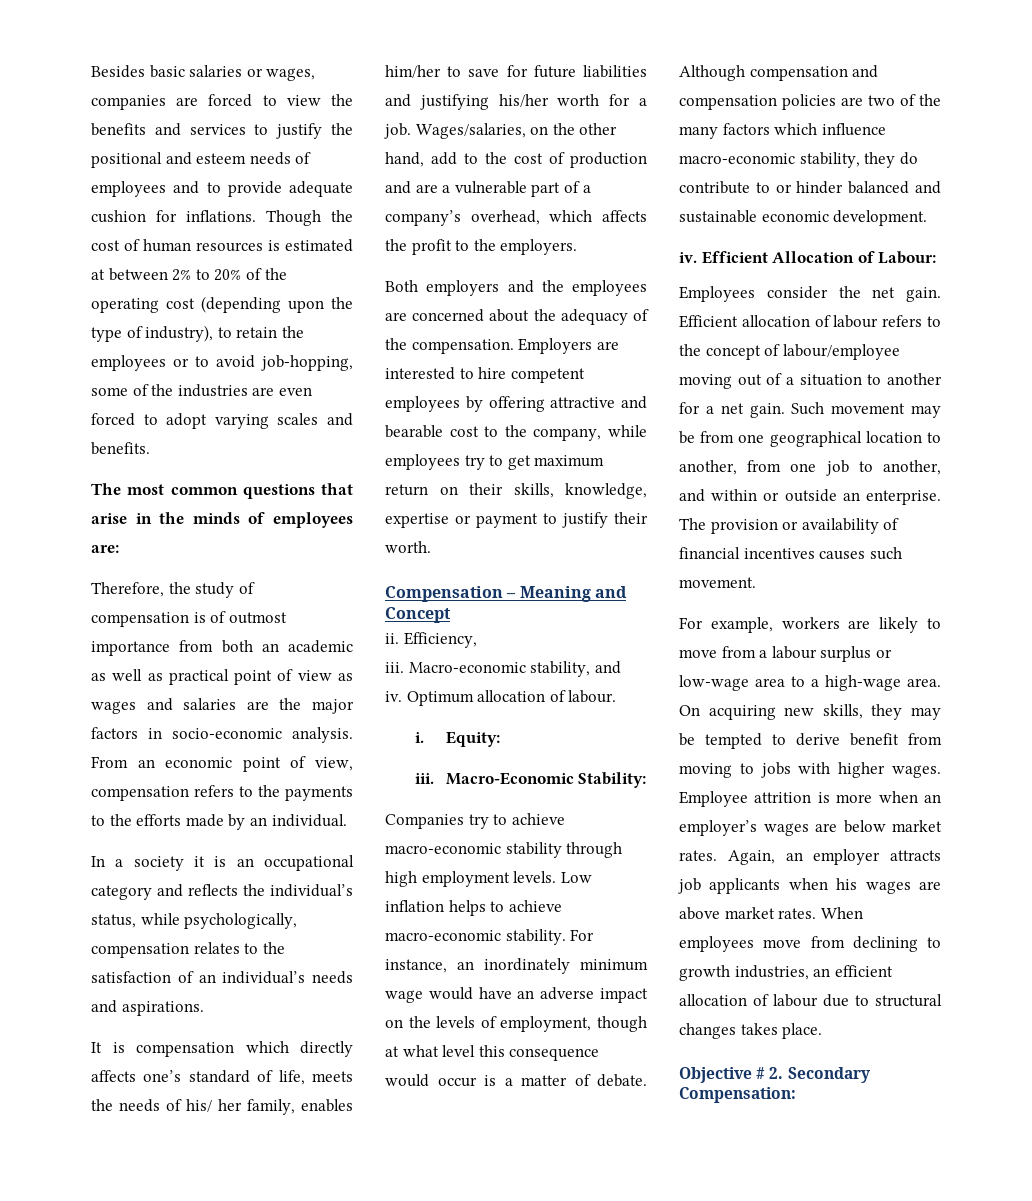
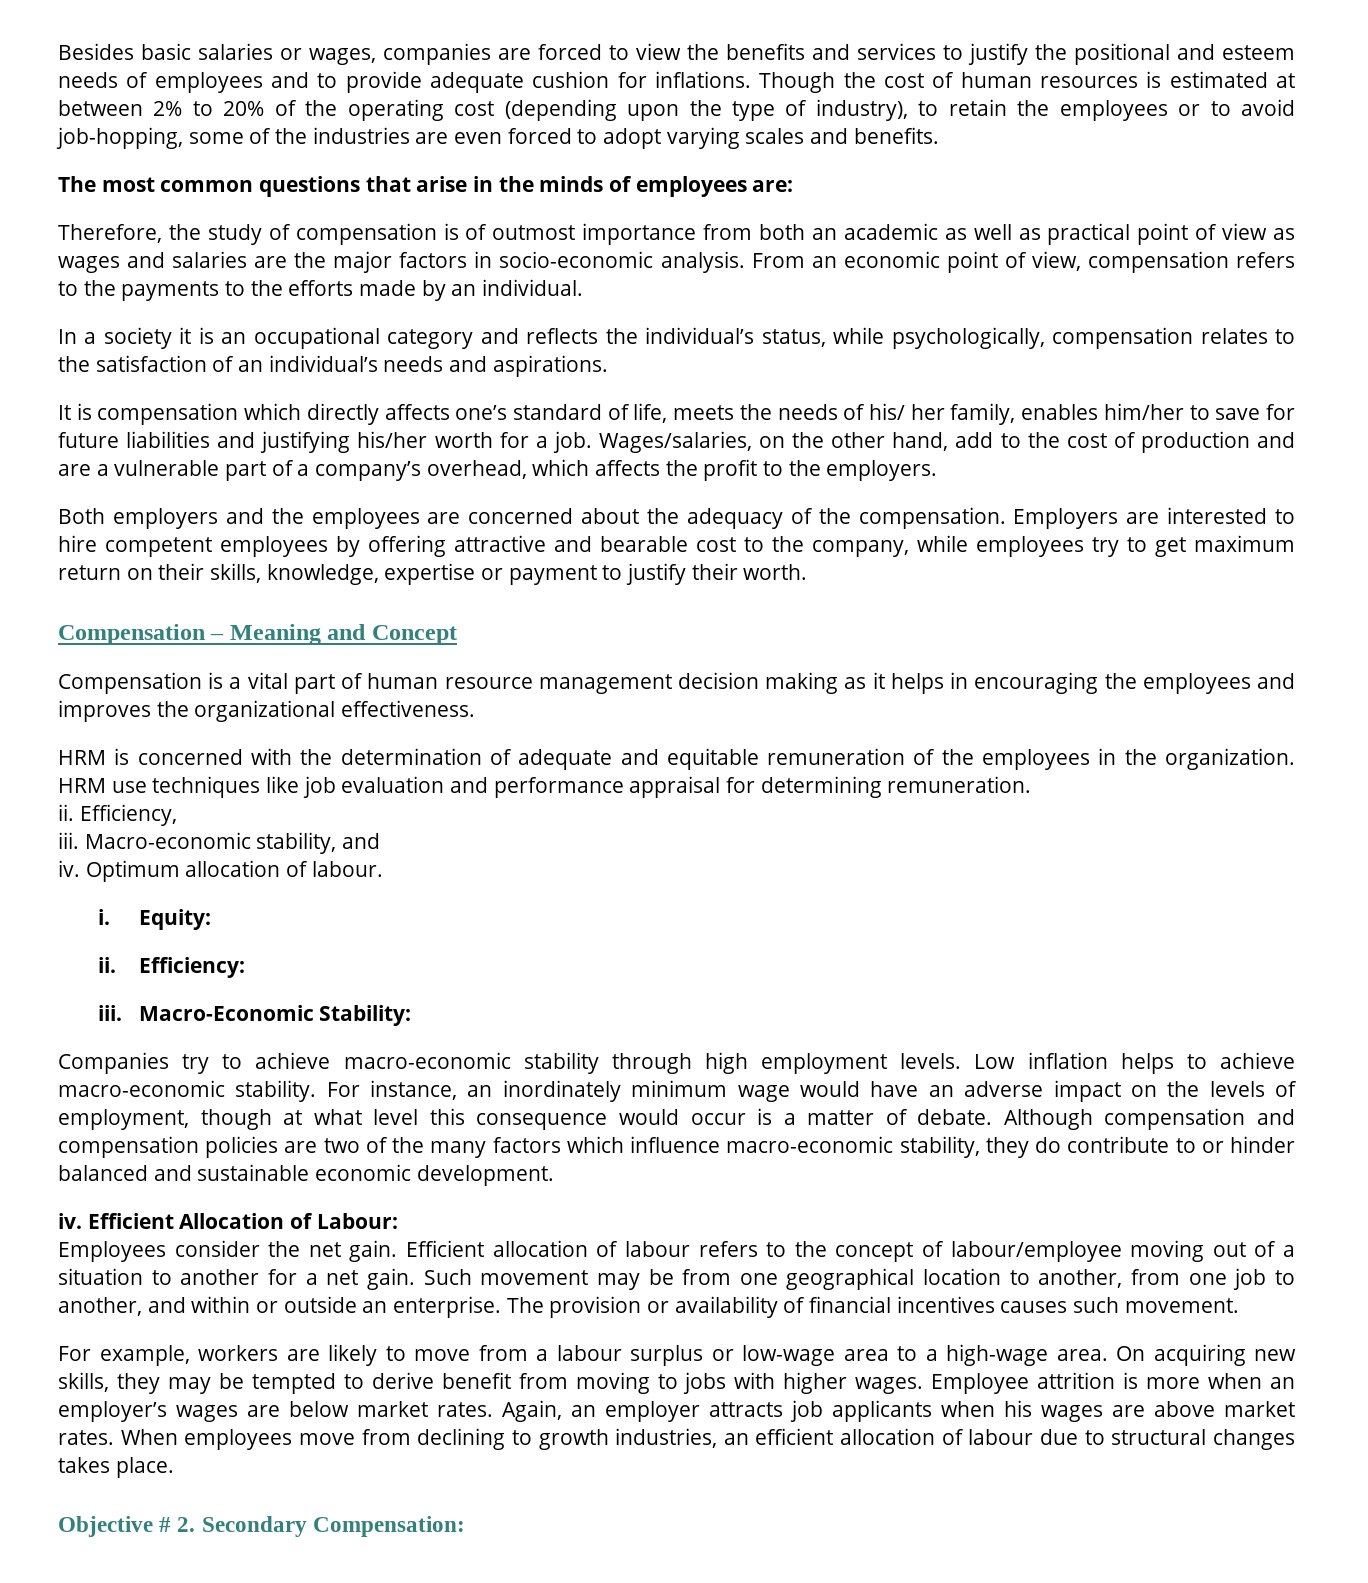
(451, 615) none -> [58,672,1295,694] [58,700,476,722] [58,748,1295,770] [58,776,1032,798] // Compensation is a vital part of human resource management decision making as it helps in encouraging the employees and improves the organizational effectiveness. // HRM is concerned with the determination of adequate and equitable remuneration of the employees in the organization. HRM use techniques like job evaluation and performance appraisal for determining remuneration.
(500, 739) none -> [98,957,245,978] // ii. Efficiency:

